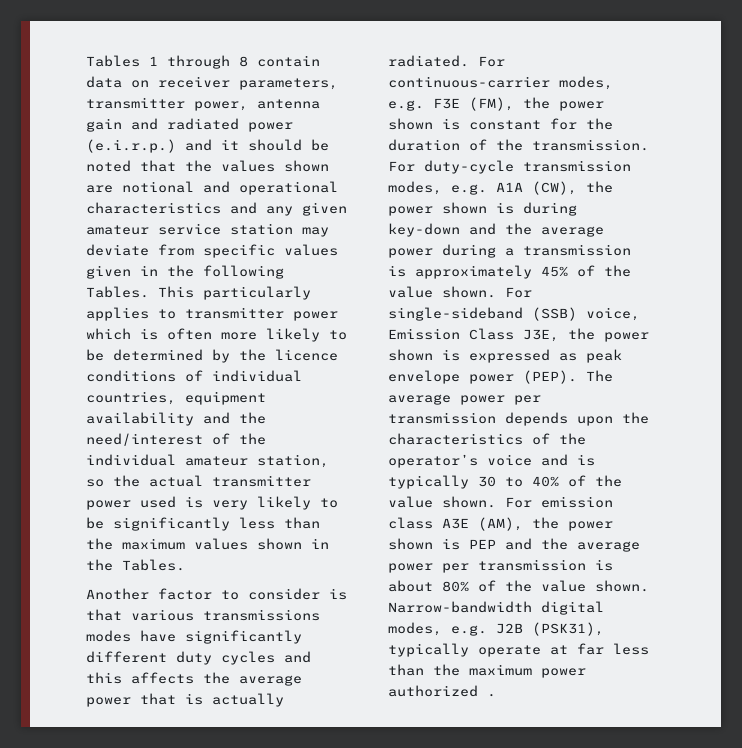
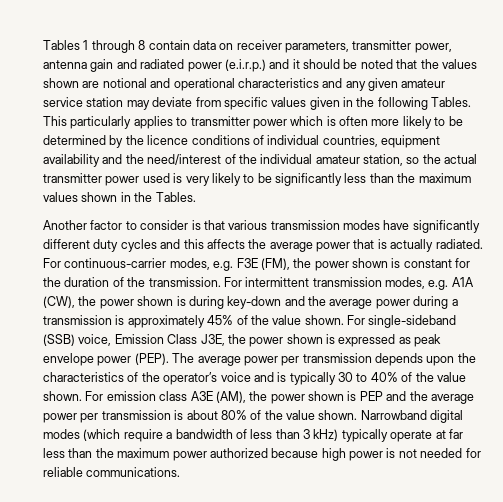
[203,609,320,621] transmissions -> [270,220,340,230] transmission
[424,160,514,174] duty-cycle -> [245,277,310,287] intermittent
[388,601,604,615] [388,622,604,636] Narrow-bandwidth digital modes, e.g. J2B (PSK31), -> [360,410,464,423] [43,429,339,442] Narrowband digital modes (which require a bandwidth of less than 3 kHz)
[487,694,496,697] . -> [271,448,481,461] [43,467,181,477] because high power is not needed for reliable communications.

